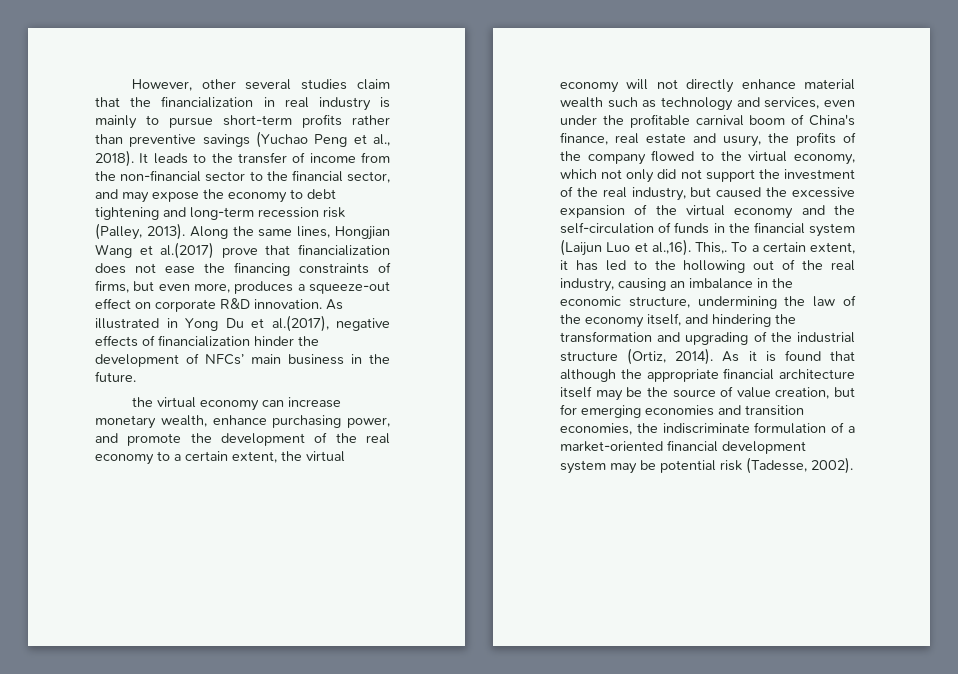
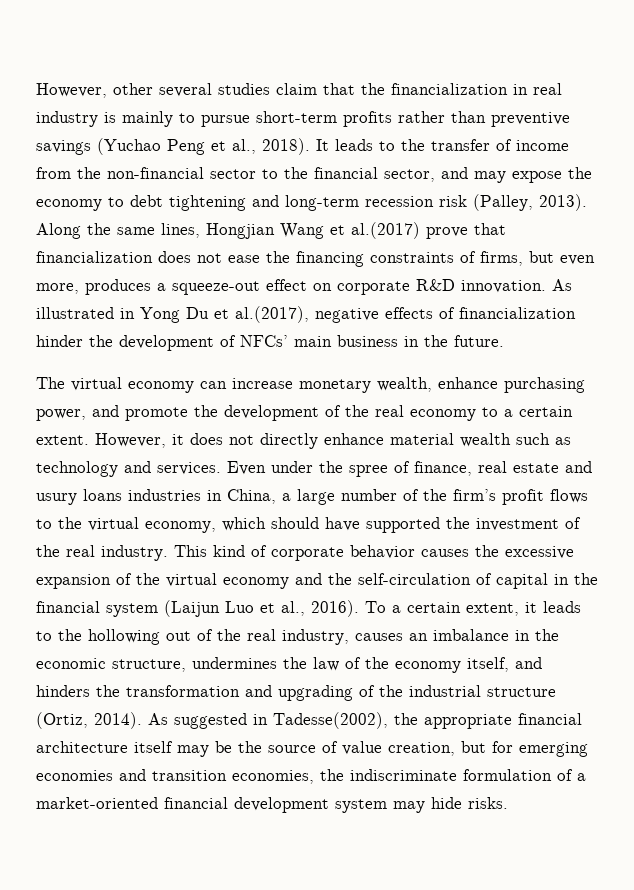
[131,397,153,407] the -> [36,377,65,389] The
[232,451,345,463] [560,79,649,93] extent, the virtual economy will -> [36,433,223,448] extent. However, it does
[764,97,855,109] [560,114,855,128] [560,132,856,147] [560,150,695,165] services, even under the profitable carnival boom of China's finance, real estate and usury, the profits of the company flowed -> [157,461,592,477] [36,489,588,505] services. Even under the spree of finance, real estate and usury loans industries in China, a large number of the firm’s profit flows
[601,169,755,183] not only did not support -> [271,517,440,533] should have supported
[631,187,762,201] industry, but caused -> [101,545,469,561] industry. This kind of corporate behavior causes
[674,222,710,234] funds -> [496,573,548,589] capital
[651,239,727,256] al.,16). This,. -> [281,600,359,617] al., 2016).
[575,260,626,271] has led -> [543,601,581,613] leads
[618,278,666,291] causing -> [355,633,403,641] causes
[697,296,777,309] undermining -> [192,657,277,669] undermines
[712,314,771,327] hindering -> [36,685,90,697] hinders
[748,350,855,362] [560,369,616,382] it is found that although -> [174,712,388,729] suggested in Tadesse(2002),
[640,457,853,474] be potential risk (Tadesse, 2002). -> [431,797,508,809] hide risks.

